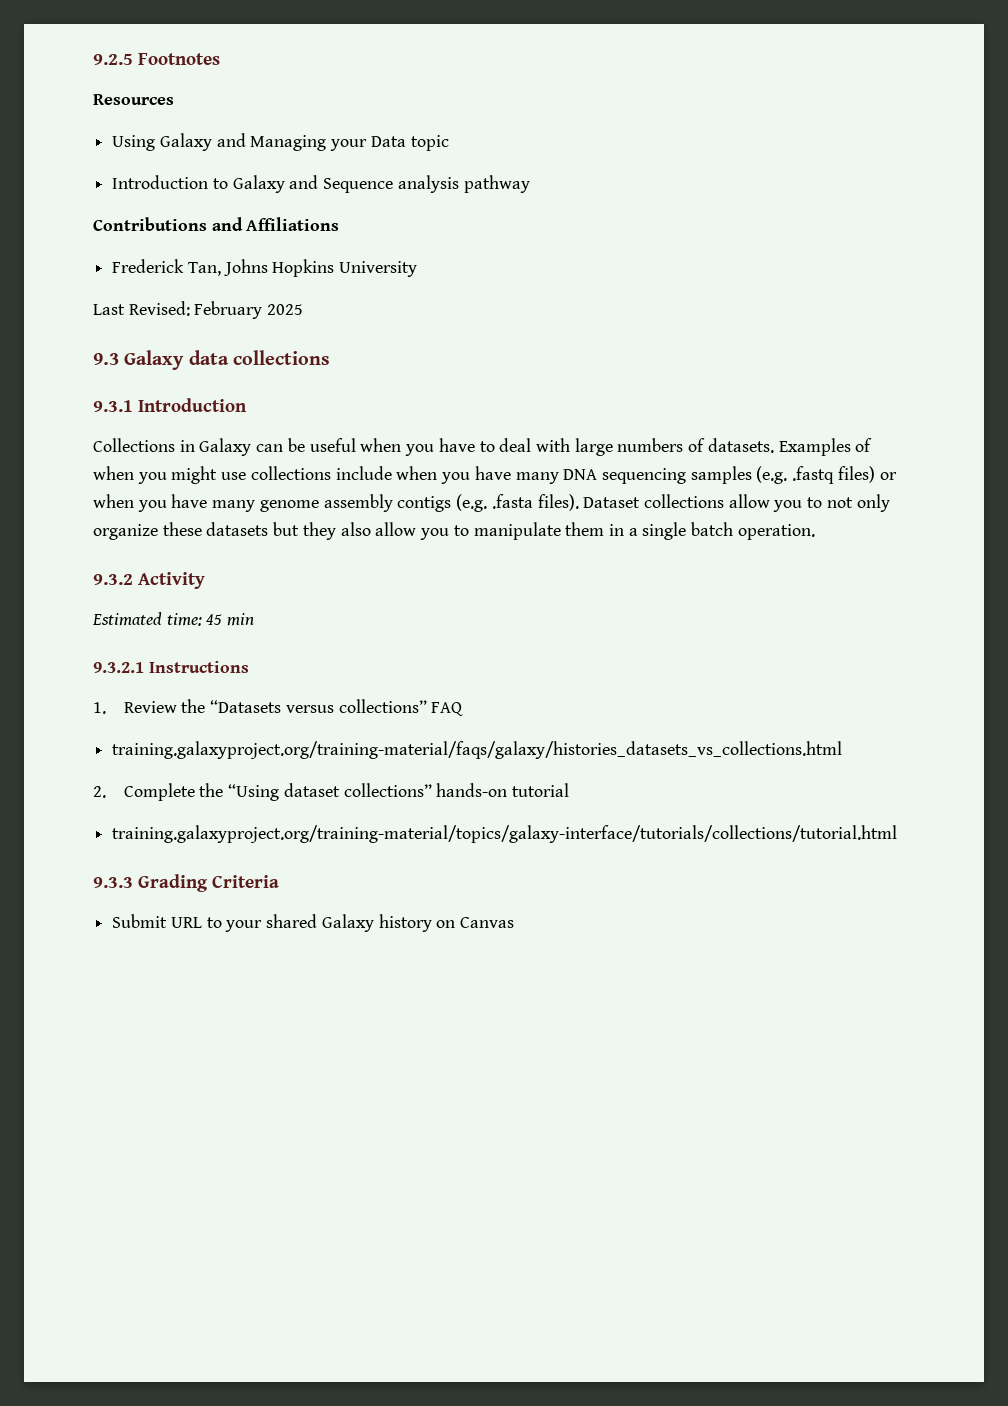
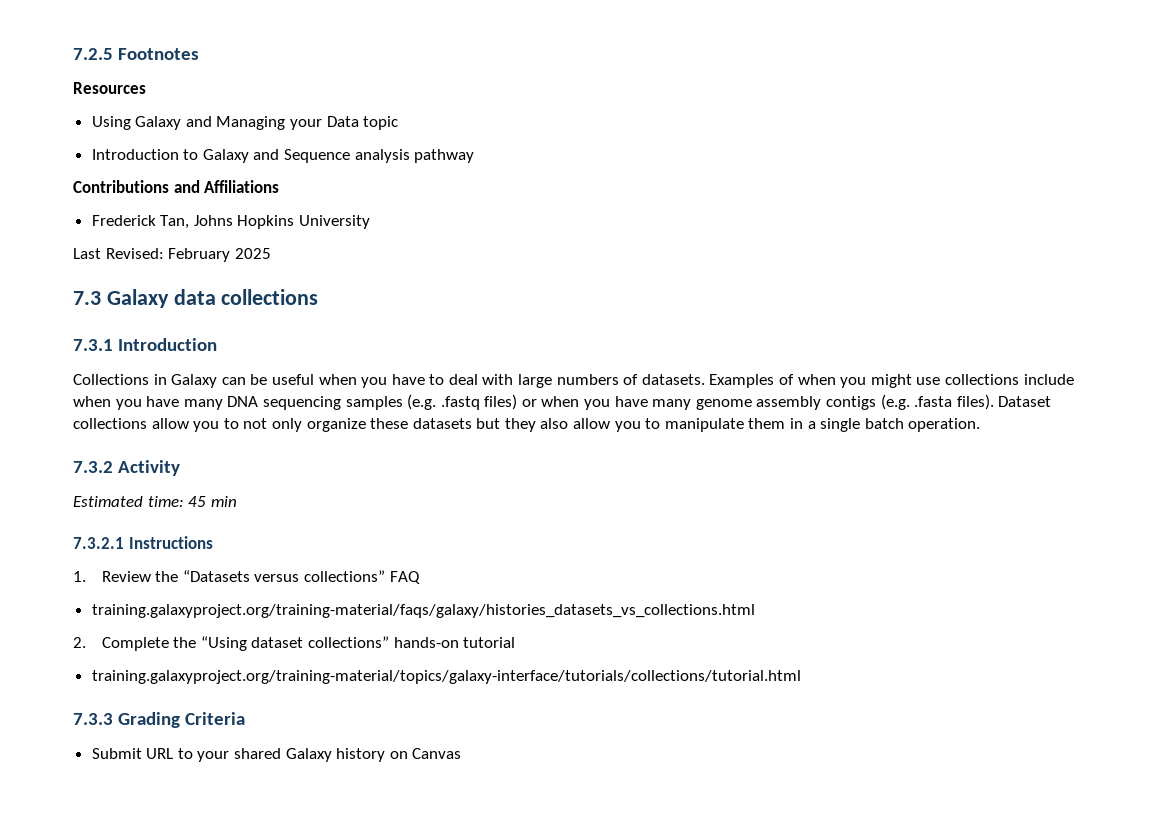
[93,54,133,65] 9.2.5 -> [73,48,113,60] 7.2.5
[93,353,119,365] 9.3 -> [73,291,101,305] 7.3
[93,400,133,412] 9.3.1 -> [73,339,113,351] 7.3.1
[93,574,133,585] 9.3.2 -> [73,461,113,473] 7.3.2
[93,662,144,673] 9.3.2.1 -> [73,537,124,549] 7.3.2.1
[93,877,133,888] 9.3.3 -> [73,713,113,725] 7.3.3

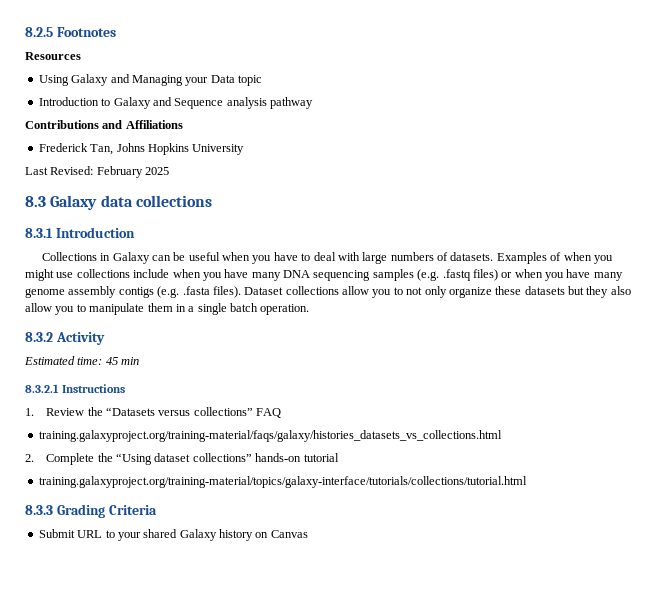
[73,48,113,60] 7.2.5 -> [25,27,53,37] 8.2.5
[73,291,101,305] 7.3 -> [25,196,46,207] 8.3
[73,339,113,351] 7.3.1 -> [25,228,53,238] 8.3.1
[73,461,113,473] 7.3.2 -> [25,332,53,342] 8.3.2
[73,537,124,549] 7.3.2.1 -> [25,384,59,393] 8.3.2.1
[73,713,113,725] 7.3.3 -> [25,505,53,515] 8.3.3

